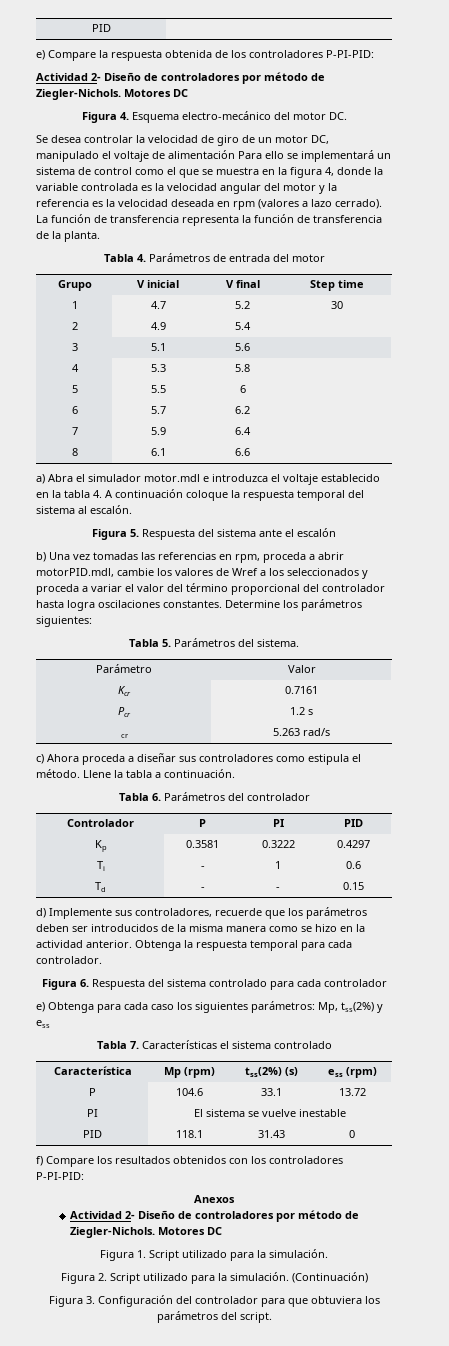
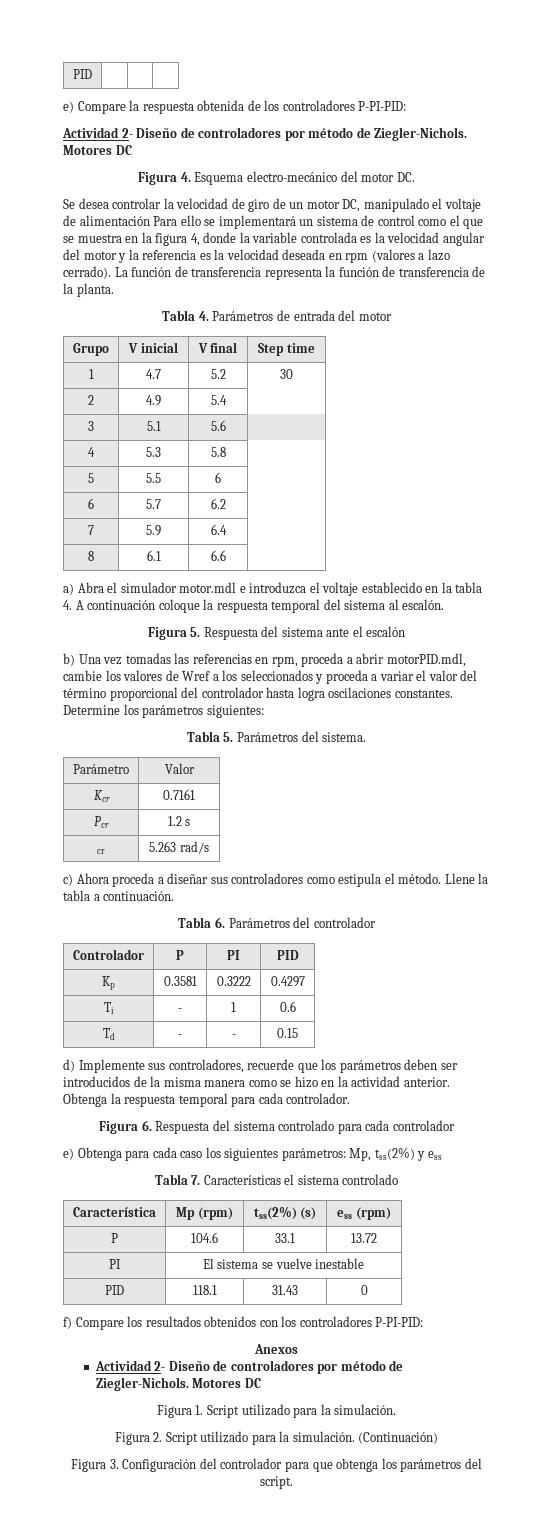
[310,1296,362,1304] obtuviera -> [336,1458,379,1472] obtenga

